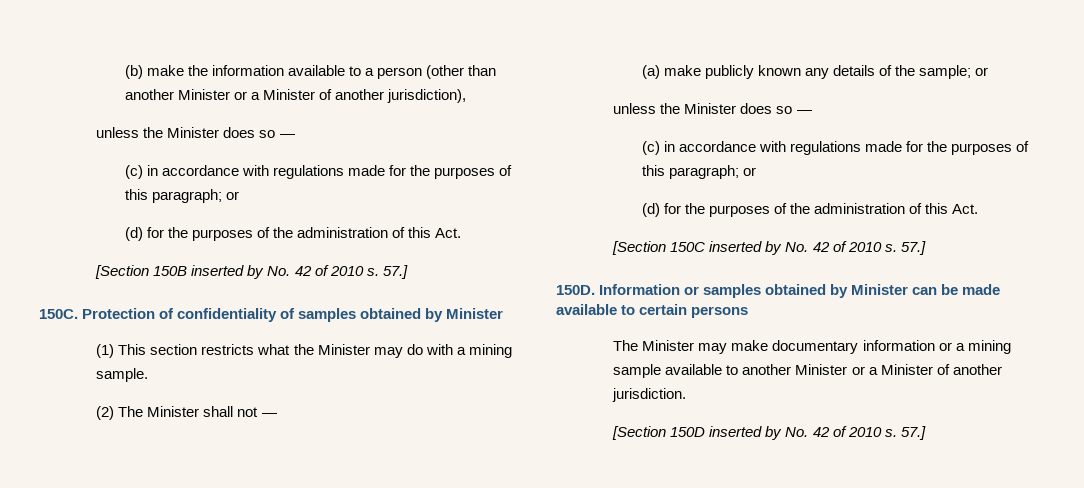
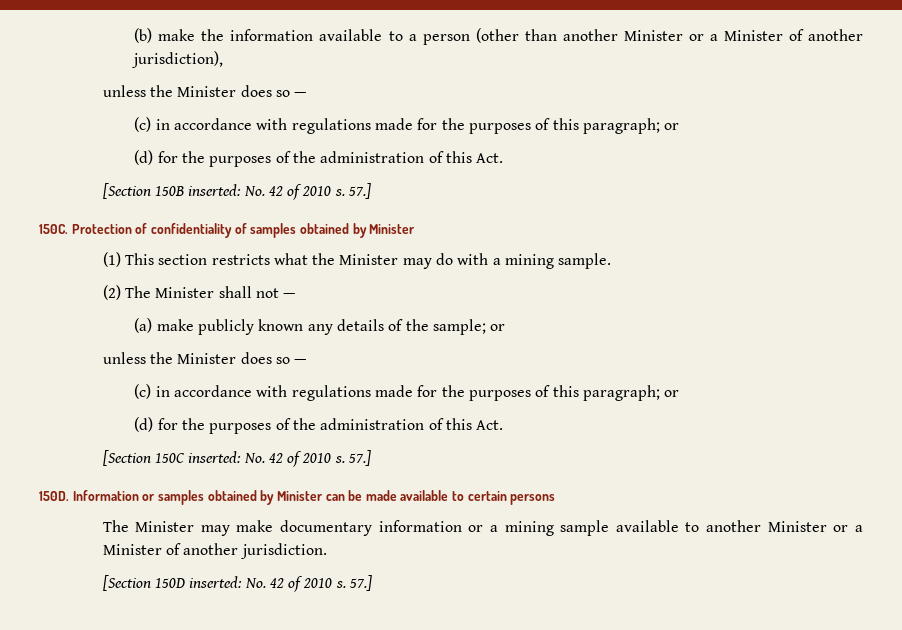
[191,265,265,279] inserted by -> [188,184,242,196] inserted:
[709,241,783,255] inserted by -> [188,451,242,463] inserted:
[709,426,783,440] inserted by -> [189,576,243,588] inserted:

